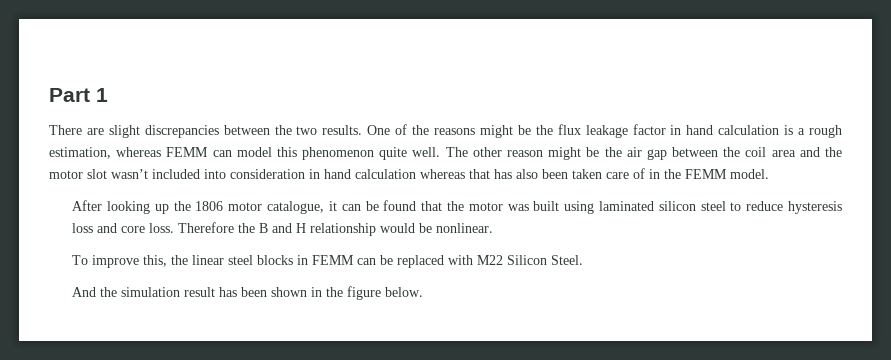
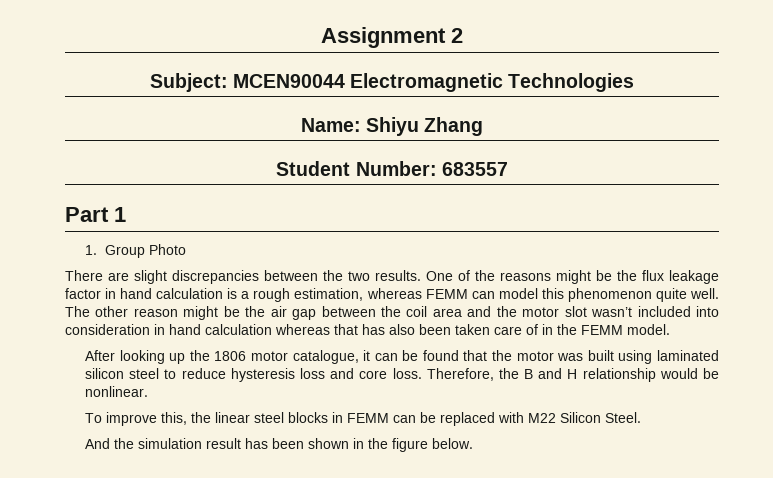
(49, 95) none -> [321,27,463,48] [149,73,635,92] [300,117,484,136] [276,161,508,176] Assignment 2 // Subject: MCEN90044 Electromagnetic Technologies // Name: Shiyu Zhang // Student Number: 683557 //
(108, 95) none -> [85,244,187,258] // 1. Group Photo
[178,222,235,233] Therefore -> [426,368,494,381] Therefore,

